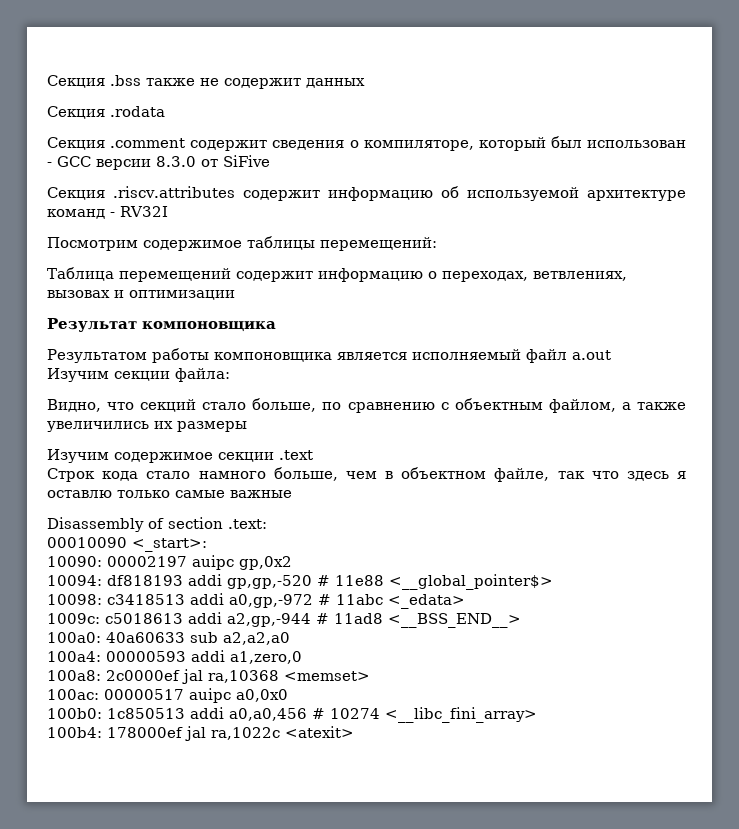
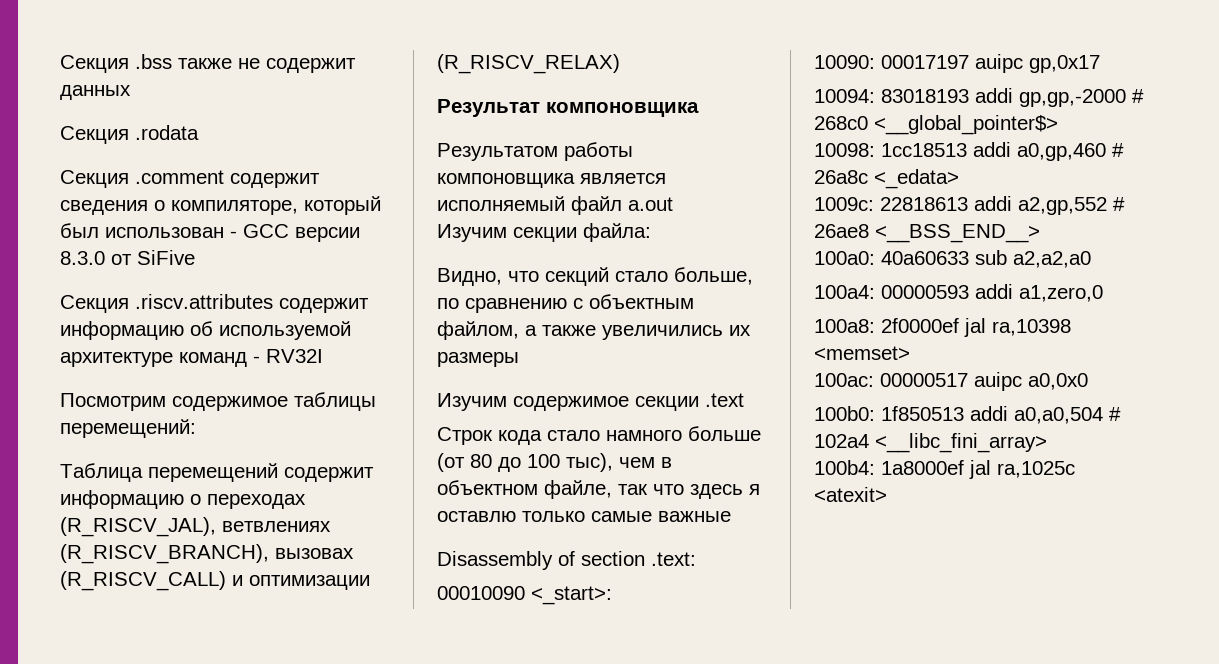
[442,271,627,282] [47,290,110,298] переходах, ветвлениях, вызовах -> [207,494,306,509] [60,517,331,537] [60,544,354,564] [60,571,226,591] переходах (R_RISCV_JAL), ветвлениях (R_RISCV_BRANCH), вызовах (R_RISCV_CALL)
(235, 295) none -> [437,54,620,74] (R_RISCV_RELAX)
[273,467,338,481] больше, -> [688,426,761,441] [437,453,613,472] больше (от 80 до 100 тыс),
[107,555,292,570] [47,574,553,590] [47,593,465,609] [47,612,383,627] 00002197 auipc gp,0x2 // 10094: df818193 addi gp,gp,-520 # 11e88 <__global_pointer$> // 10098: c3418513 addi a0,gp,-972 # 11abc <_edata> // 1009c: c5018613 addi a2,gp,-944 # 11ad8 -> [881,54,1100,73] [814,88,1144,107] [814,115,1058,135] [814,142,1124,161] [814,169,959,189] [814,196,1125,215] [814,224,869,238] 00017197 auipc gp,0x17 // 10094: 83018193 addi gp,gp,-2000 # 268c0 <__global_pointer$> // 10098: 1cc18513 addi a0,gp,460 # 26a8c <_edata> // 1009c: 22818613 addi a2,gp,552 # 26ae8
[106,669,279,684] 2c0000ef jal ra,10368 -> [881,318,1071,337] 2f0000ef jal ra,10398
[107,707,380,721] 1c850513 addi a0,a0,456 # 10274 -> [881,406,1121,424] [814,434,869,448] 1f850513 addi a0,a0,504 # 102a4
[107,726,280,741] 178000ef jal ra,1022c -> [881,460,1075,479] 1a8000ef jal ra,1025c

